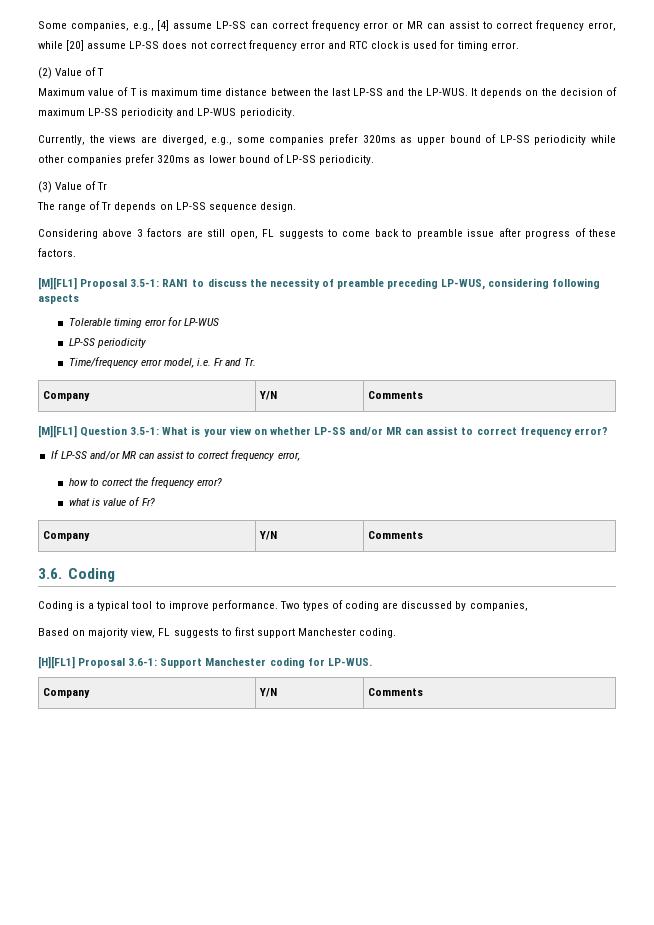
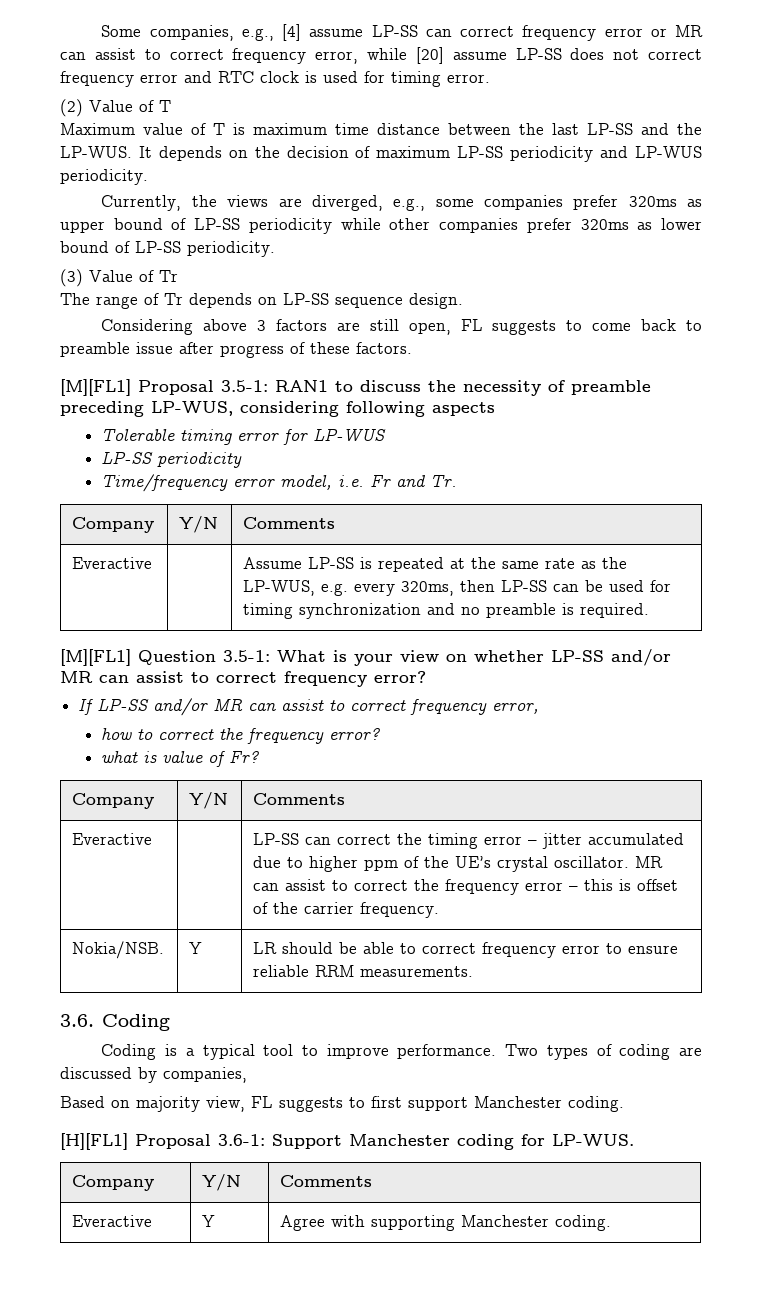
(424, 395) none -> [72,557,153,569] [243,557,628,572] [243,580,672,596] [243,603,650,619] // Everactive | | Assume LP-SS is repeated at the same rate as the LP-WUS, e.g. every 320ms, then LP-SS can be used for timing synchronization and no preamble is required.
(424, 535) none -> [72,833,153,845] [253,833,685,849] [253,856,664,872] [253,879,679,895] [253,902,440,918] [72,941,165,959] [189,942,203,954] [253,942,679,958] [253,965,474,977] // Everactive | | LP-SS can correct the timing error – jitter accumulated due to higher ppm of the UE’s crystal oscillator. MR can assist to correct the frequency error – this is offset of the carrier frequency. // Nokia/NSB. | Y | LR should be able to correct frequency error to ensure reliable RRM measurements.
(424, 692) none -> [72,1215,153,1227] [202,1215,216,1227] [280,1215,612,1231] // Everactive | Y | Agree with supporting Manchester coding.

